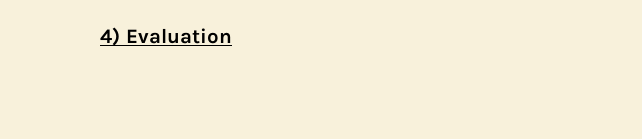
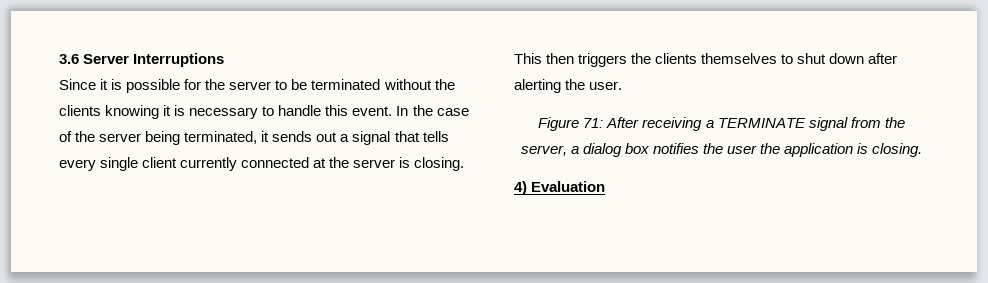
(100, 36) none -> [59,53,225,67] [59,79,455,93] [59,105,469,119] [59,131,449,145] [59,157,465,171] [514,53,898,67] [514,79,623,93] [538,117,905,131] [520,143,923,157] 3.6 Server Interruptions // Since it is possible for the server to be terminated without the clients knowing it is necessary to handle this event. In the case of the server being terminated, it sends out a signal that tells every single client currently connected at the server is closing. This then triggers the clients themselves to shut down after alerting the user. // Figure 71: After receiving a TERMINATE signal from the server, a dialog box notifies the user the application is closing. //

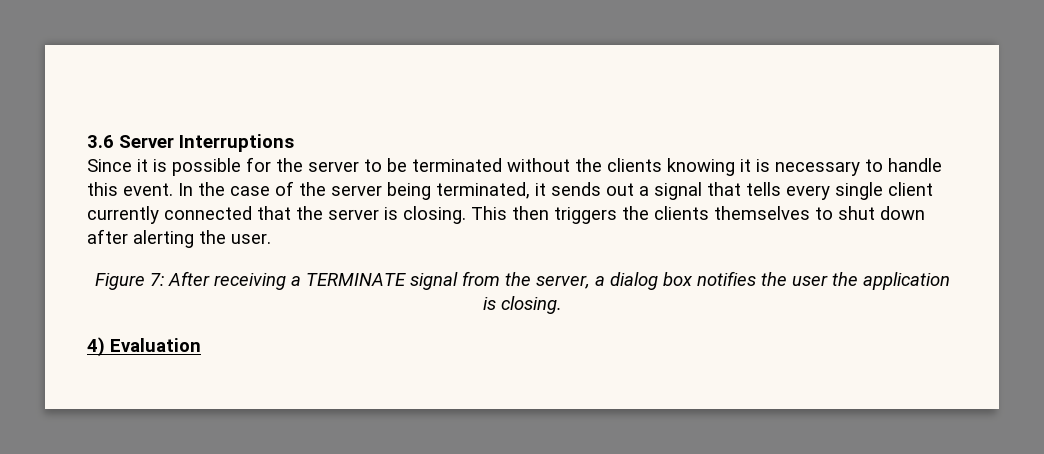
[313,158,327,168] at -> [257,206,291,220] that
[583,118,604,128] 71: -> [149,273,164,286] 7:

